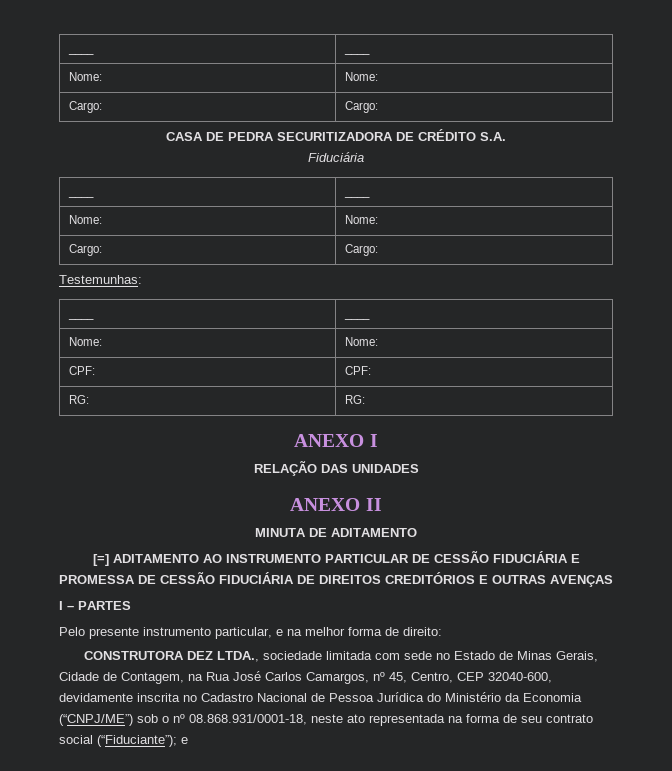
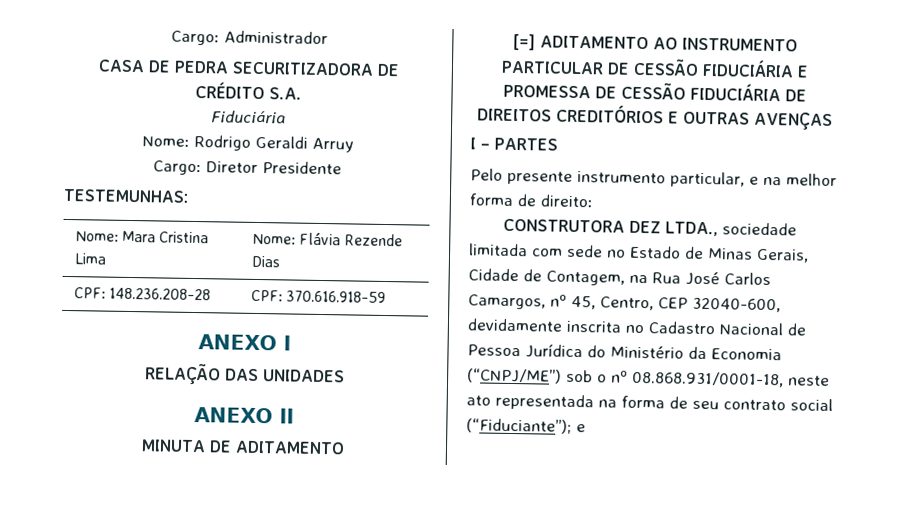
[68,52,95,55] [344,52,371,55] [69,72,103,81] [345,72,379,81] [69,101,103,113] [345,101,379,113] ____ | ____ // Nome: | Nome: // Cargo: | Cargo: -> [171,30,328,46] Cargo: Administrador
[68,195,95,198] [344,195,371,198] [69,215,103,224] [345,215,379,224] [69,244,103,256] [345,244,379,256] [59,275,142,284] [68,317,95,320] [344,317,371,320] [69,337,103,346] [345,337,379,346] [69,366,96,375] [345,366,372,375] [69,395,90,404] [345,395,366,404] // ____ | ____ // Nome: | Nome: // Cargo: | Cargo: // Testemunhas: // ____ | ____ // Nome: | Nome: // CPF: | CPF: // RG: | RG: -> [141,134,354,153] [153,160,342,176] [63,188,189,203] [74,230,209,244] [73,253,107,265] [251,232,403,247] [250,255,280,268] [73,287,211,301] [250,289,386,304] // Nome: Rodrigo Geraldi Arruy // Cargo: Diretor Presidente // TESTEMUNHAS: // Nome: Mara Cristina Lima | Nome: Flávia Rezende Dias // CPF: 148.236.208-28 | CPF: 370.616.918-59

